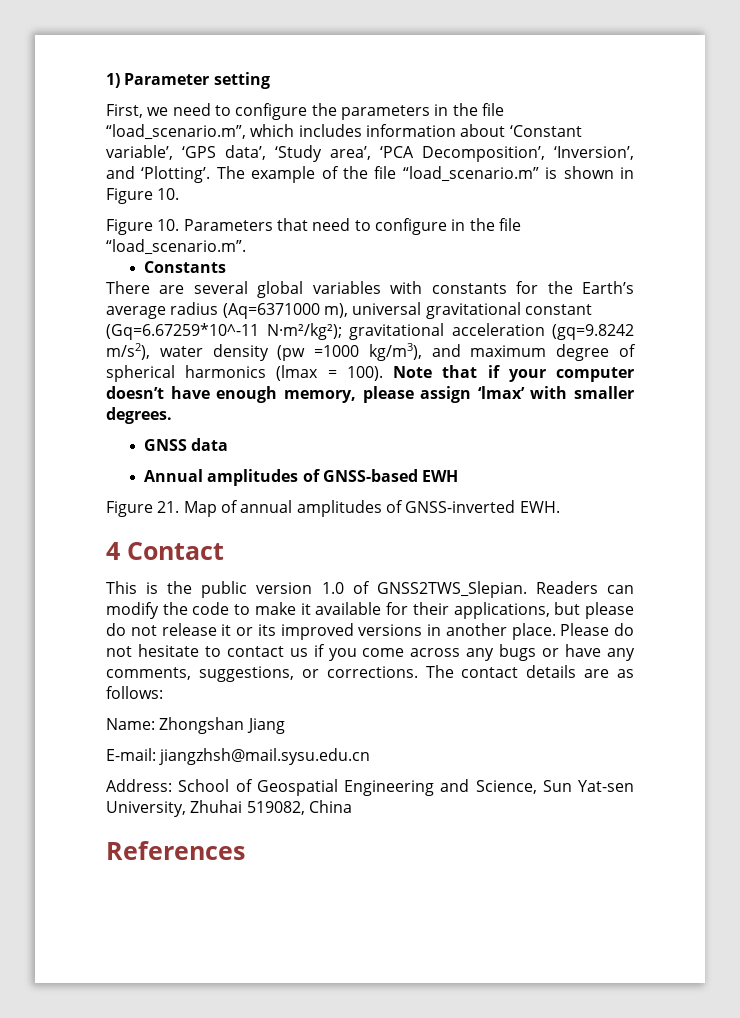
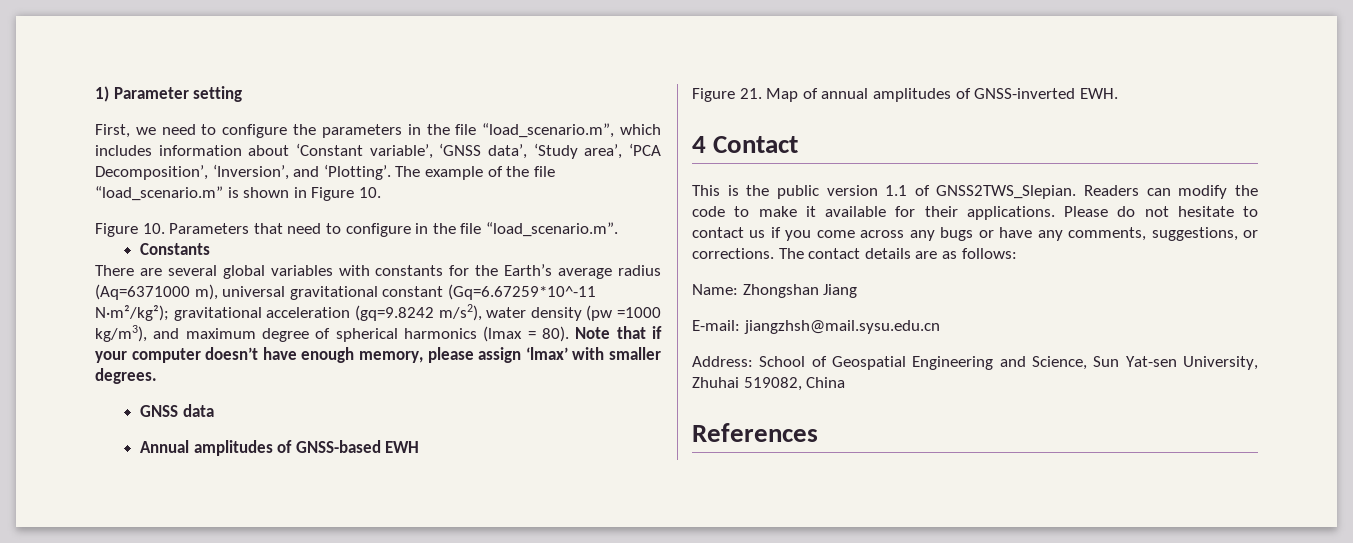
[182,146,216,158] ‘GPS -> [439,143,482,156] ‘GNSS
[346,366,383,381] 100). -> [542,326,569,342] 80).
[321,582,344,594] 1.0 -> [885,185,908,196] 1.1
[453,602,635,619] [106,623,556,640] applications, but please do not release it or its improved versions in another place. -> [966,206,1055,220] applications.

